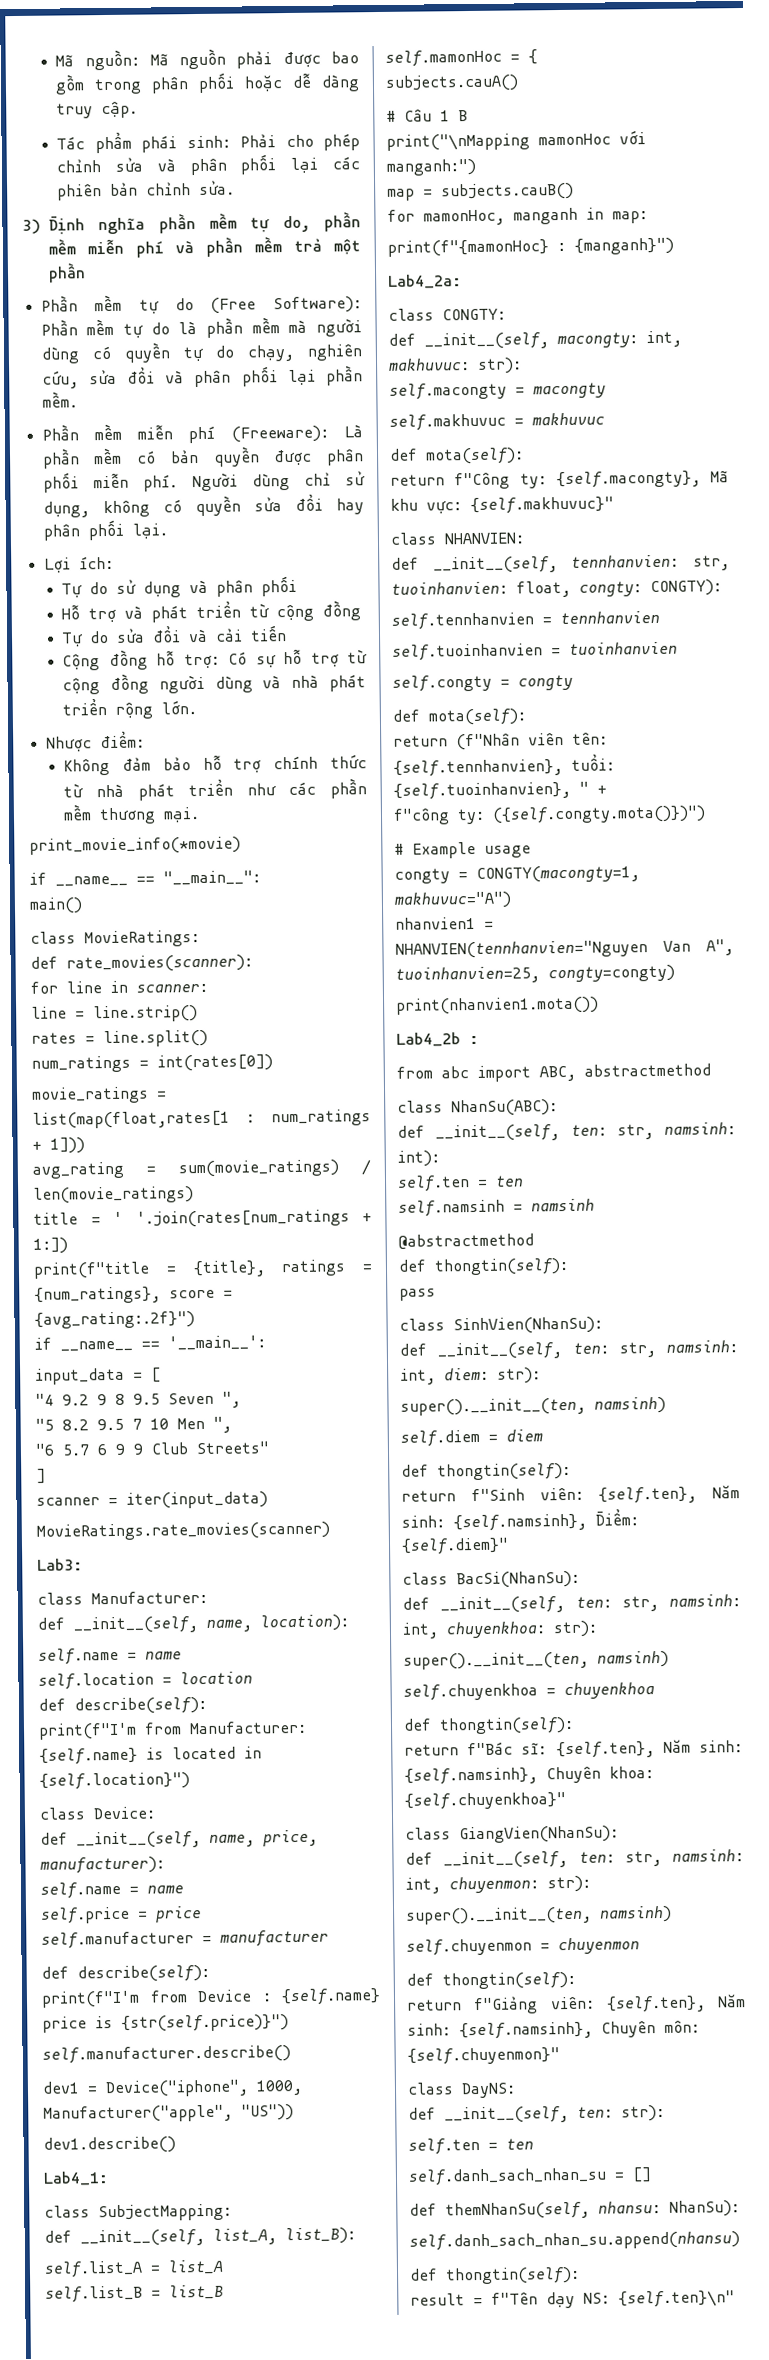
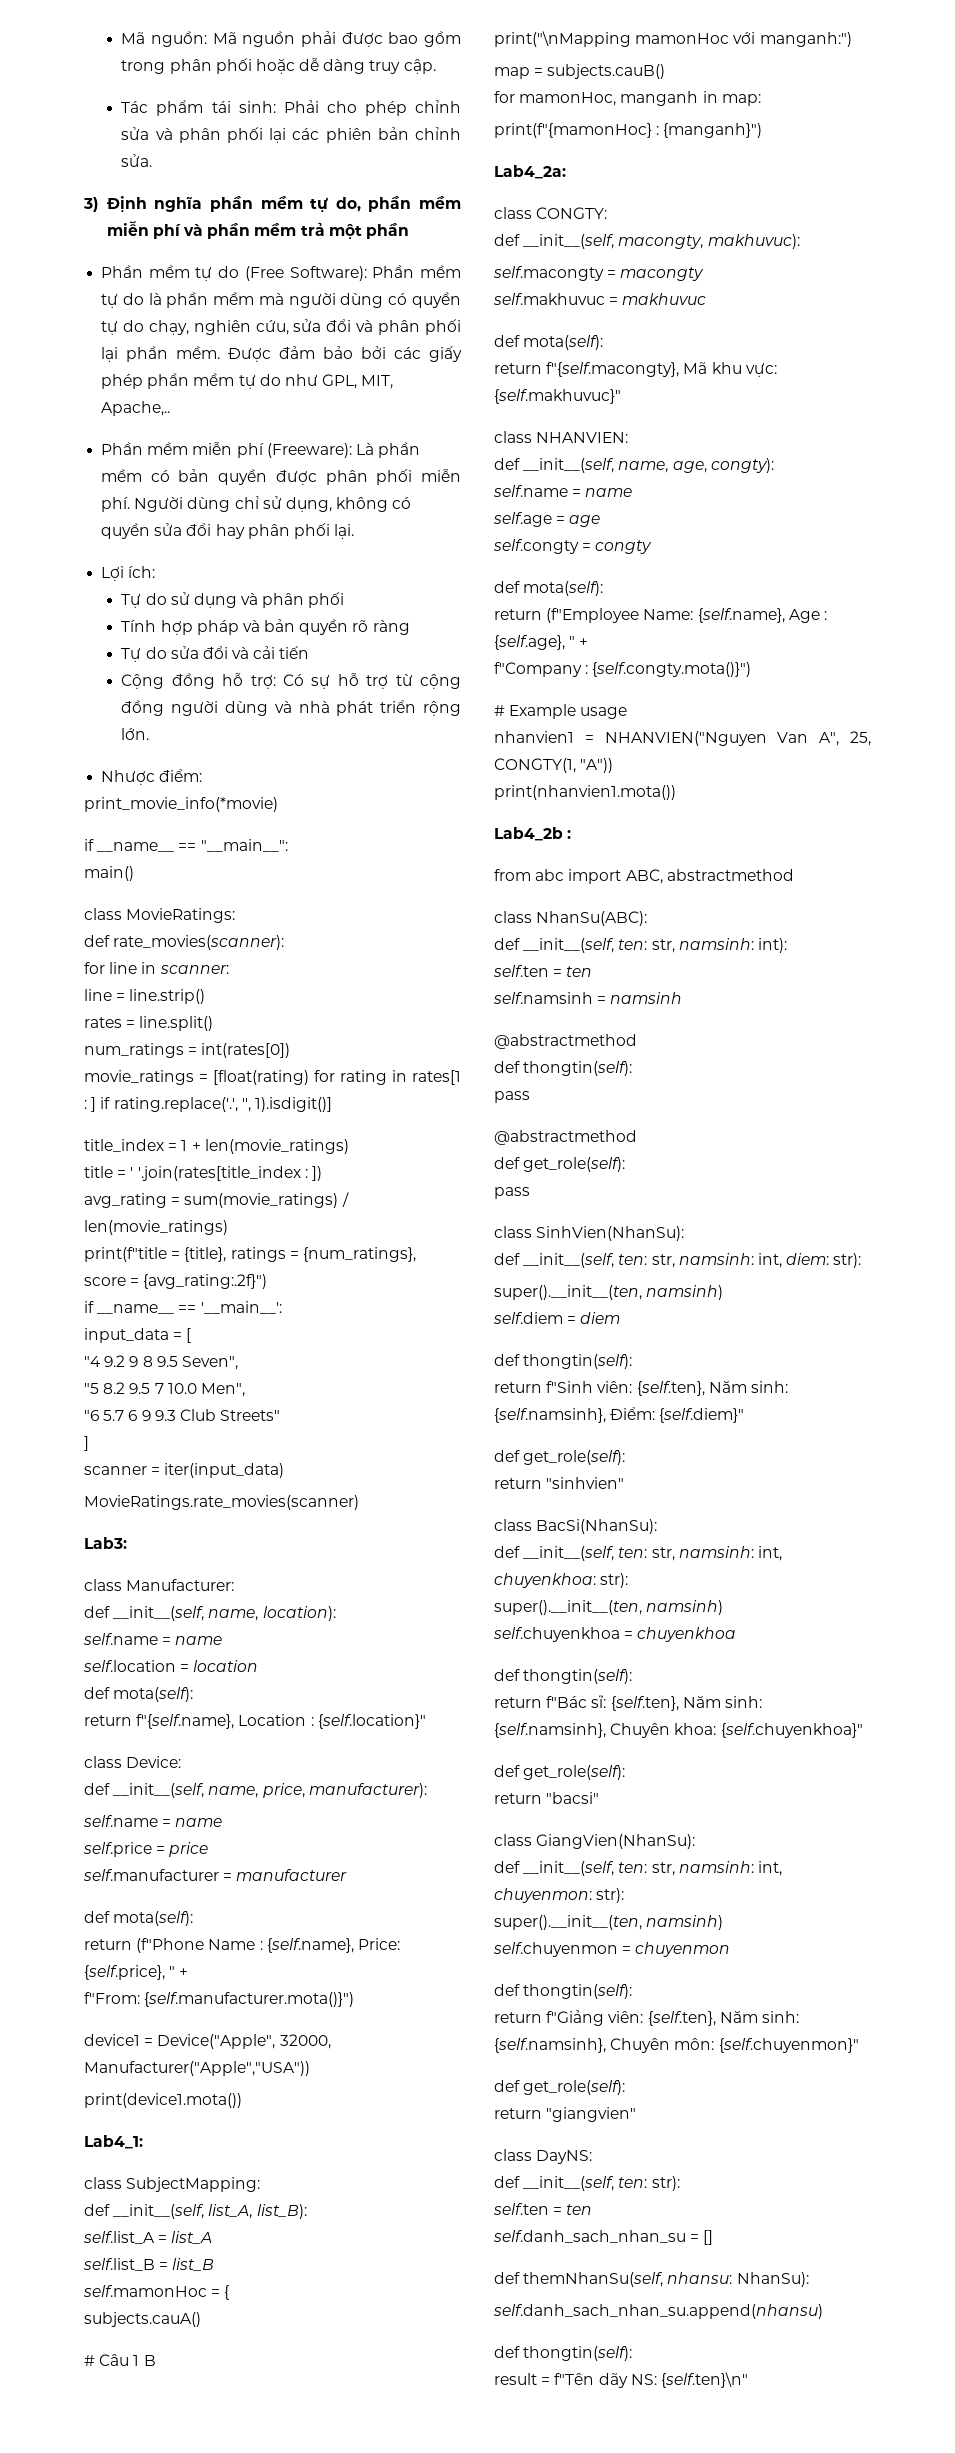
[141,135,178,153] phái -> [211,101,231,113] tái
(78, 399) none -> [228,346,462,362] [101,373,394,389] [101,401,171,416] Được đảm bảo bởi các giấy phép phần mềm tự do như GPL, MIT, Apache,..
[61,600,362,623] Hỗ trợ và phát triển từ cộng đồng -> [121,619,410,635] Tính hợp pháp và bản quyền rõ ràng
[63,754,367,776] [63,778,367,801] [63,804,201,825] // Không đảm bảo hỗ trợ chính thức từ nhà phát triển như các phần mềm thương mại. -> (203, 775) none
[32,1109,371,1129] [32,1137,85,1154] list(map(float,rates[1 : num_ratings + 1])) -> [213,1070,461,1085] [84,1097,332,1112] [84,1139,349,1154] [84,1166,322,1181] [float(rating) for rating in rates[1 : ] if rating.replace('.', '', 1).isdigit()] // title_index = 1 + len(movie_ratings) // title = ' '.join(rates[title_index : ])
[33,1209,372,1228] [33,1237,68,1254] // title = ' '.join(rates[num_ratings + 1:]) -> (228, 1227) none
[168,1391,241,1408] Seven ", -> [181,1356,238,1370] Seven",
[150,1416,232,1433] 10 Men ", -> [167,1383,245,1397] 10.0 Men",
[133,1443,144,1455] 9 -> [154,1410,176,1421] 9.3
[74,1696,207,1715] [38,1720,307,1740] [39,1746,262,1765] [39,1772,190,1790] describe(self): // print(f"I'm from Manufacturer: {self.name} is located in {self.location}") -> [113,1687,194,1702] [84,1714,426,1729] mota(self): // return f"{self.name}, Location : {self.location}"
[77,1964,210,1983] [41,1988,381,2008] [42,2014,289,2033] [42,2045,291,2064] [42,2079,303,2098] [43,2104,294,2123] [43,2136,176,2154] describe(self): // print(f"I'm from Device : {self.name} price is {str(self.price)}") // self.manufacturer.describe() // dev1 = Device("iphone", 1000, Manufacturer("apple", "US")) // dev1.describe() -> [113,1911,194,1926] [84,1938,400,1953] [84,1965,189,1980] [84,1992,355,2007] [84,2034,331,2049] [84,2061,310,2076] [84,2093,242,2108] mota(self): // return (f"Phone Name : {self.name}, Price: {self.price}, " + // f"From: {self.manufacturer.mota()}") // device1 = Device("Apple", 32000, Manufacturer("Apple","USA")) // print(device1.mota())
[557,330,682,349] [388,357,522,374] macongty: int, makhuvuc: str): -> [618,234,800,249] macongty, makhuvuc):
[454,470,701,490] f"Công ty: {self.macongty}, -> [546,362,680,377] f"{self.macongty},
[571,554,730,571] [391,579,722,598] [391,610,660,630] [392,641,678,661] tennhanvien: str, tuoinhanvien: float, congty: CONGTY): // self.tennhanvien = tennhanvien // self.tuoinhanvien = tuoinhanvien -> [618,458,774,473] [493,485,633,497] [493,512,601,527] name, age, congty): // self.name = name // self.age = age
[456,732,608,751] [393,753,615,777] [393,781,607,800] [393,805,706,825] (f"Nhân viên tên: {self.tennhanvien}, tuổi: {self.tuoinhanvien}, " + // f"công ty: ({self.congty.mota()})") -> [546,608,827,623] [494,635,589,650] [494,662,752,677] (f"Employee Name: {self.name}, Age : {self.age}, " + // f"Company : {self.congty.mota()}")
[394,865,640,884] [394,891,512,909] // congty = CONGTY(macongty=1, makhuvuc="A") -> (628, 713) none
[395,940,648,959] NHANVIEN(tennhanvien="Nguyen -> [604,731,767,746] NHANVIEN("Nguyen
[395,964,675,984] tuoinhanvien=25, congty=congty) -> [850,731,871,746] [494,758,614,773] 25, CONGTY(1, "A"))
(436, 1294) none -> [494,1130,637,1145] [494,1157,626,1172] [494,1187,530,1199] // @abstractmethod // def get_role(self): // pass
(509, 1546) none -> [494,1450,626,1465] [494,1477,625,1489] // def get_role(self): // return "sinhvien"
(566, 1801) none -> [494,1765,626,1780] [494,1792,600,1804] // def get_role(self): // return "bacsi"
(560, 2056) none -> [494,2080,626,2095] [494,2107,637,2122] // def get_role(self): // return "giangvien"
[546,2291,575,2309] dạy -> [598,2373,628,2388] dãy

